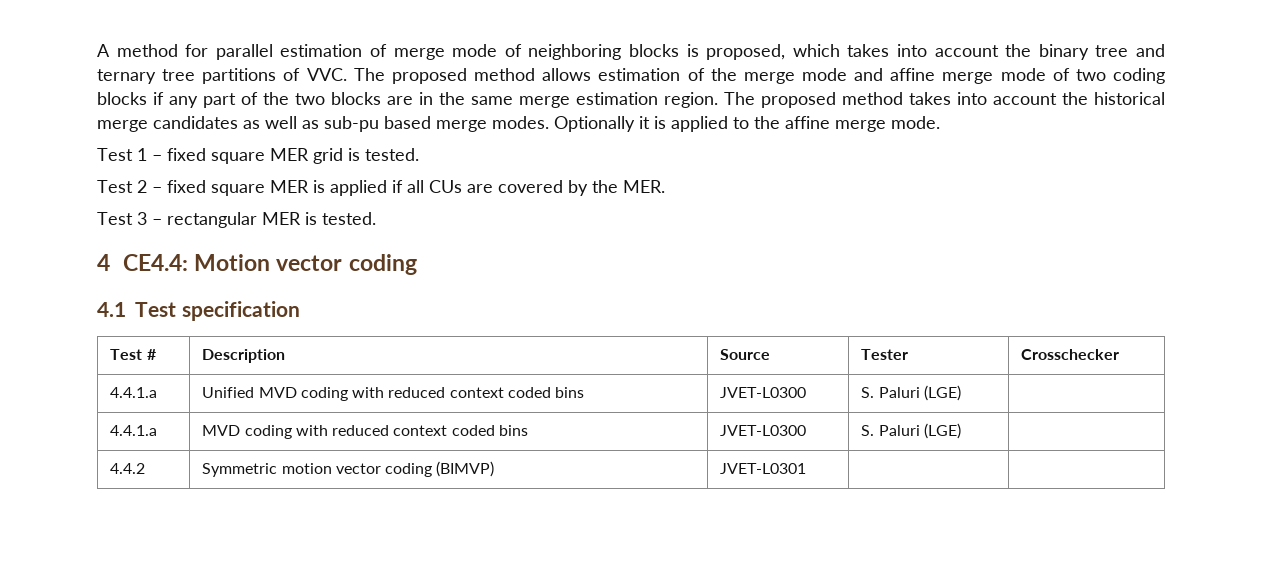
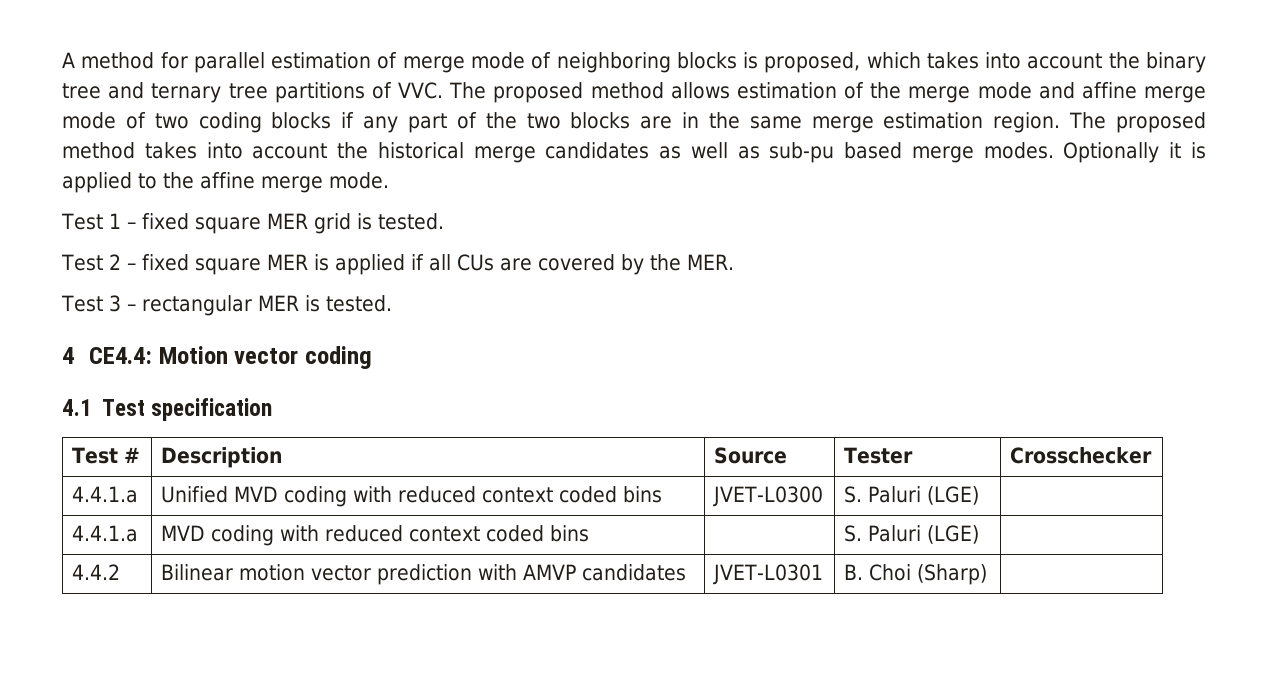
[720,425,807,436] JVET-L0300 -> (589, 533) none
[202,463,278,477] Symmetric -> [160,564,233,581] Bilinear
[385,461,495,477] [720,463,807,474] coding (BIMVP) | JVET-L0301 | -> [376,564,686,585] [712,564,823,585] [843,564,987,585] prediction with AMVP candidates | JVET-L0301 | B. Choi (Sharp)

